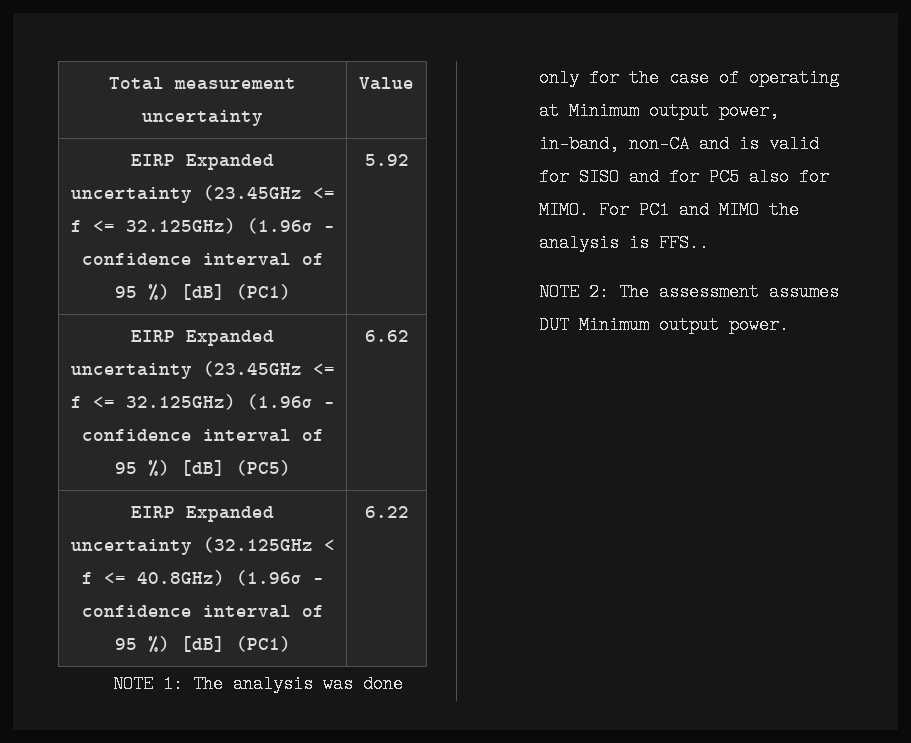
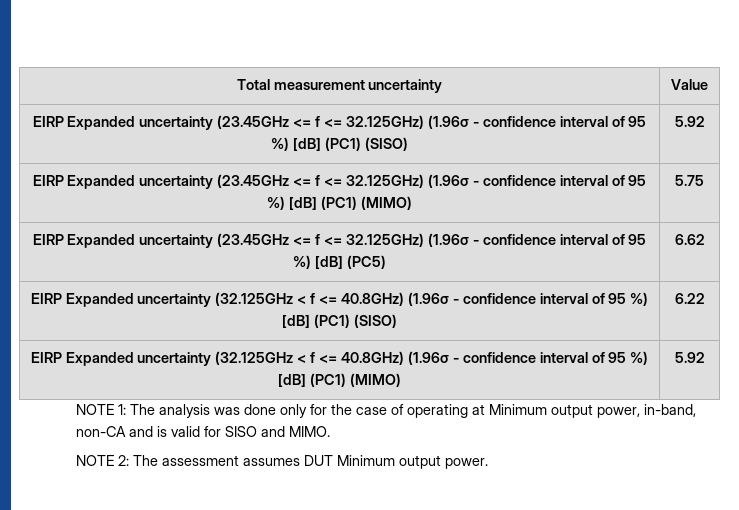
[364,154,409,166] | 5.92 -> [364,137,408,151] [674,116,705,127] [32,174,647,189] [267,196,412,210] [675,175,704,186] (SISO) | 5.92 // EIRP Expanded uncertainty (23.45GHz <= f <= 32.125GHz) (1.96σ - confidence interval of 95 %) [dB] (PC1) (MIMO) | 5.75
(291, 644) none -> [353,314,397,328] (SISO)
(409, 512) none -> [30,351,649,366] [278,373,401,387] [674,352,705,363] // EIRP Expanded uncertainty (32.125GHz < f <= 40.8GHz) (1.96σ - confidence interval of 95 %) [dB] (PC1) (MIMO) | 5.92
[669,168,830,186] [539,201,800,219] [539,234,710,252] for PC5 also for MIMO. For PC1 and MIMO the analysis is FFS.. -> [289,426,331,437] MIMO.

